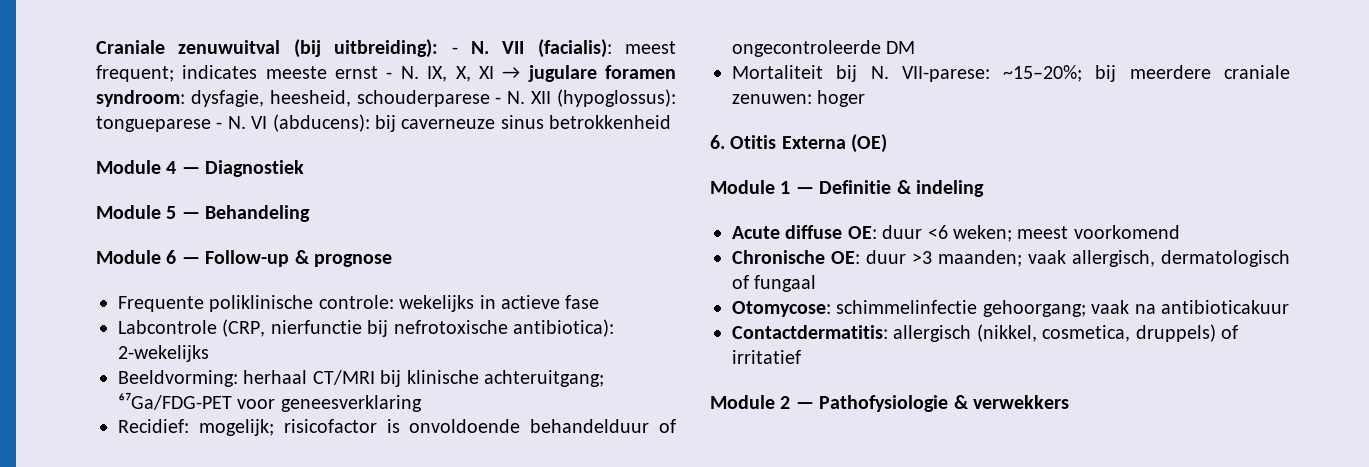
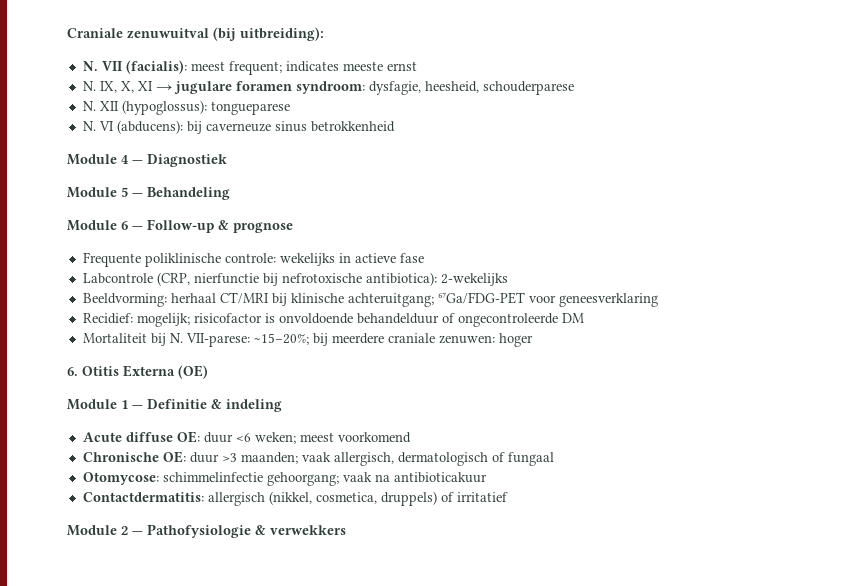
[451,47,458,54] - -> (324, 34) //
[386,72,393,79] - -> (417, 66) //
[495,97,502,104] - -> (574, 88) //
[216,122,223,129] - -> (290, 108) //

